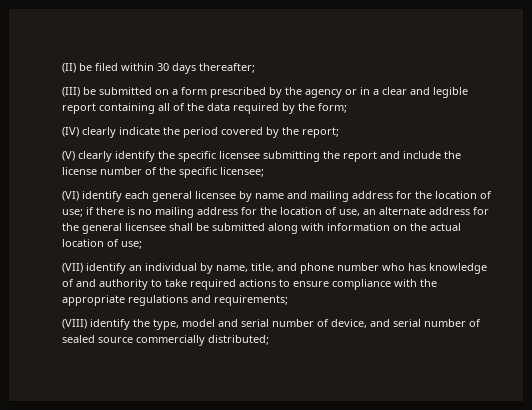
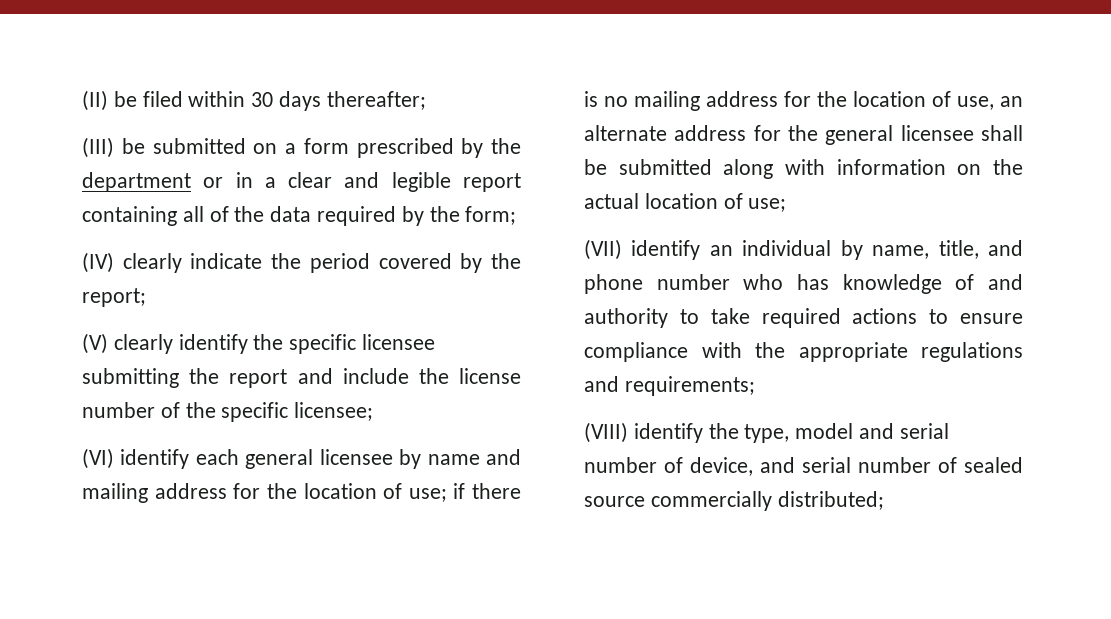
[305,89,342,98] agency -> [82,172,191,192] department

